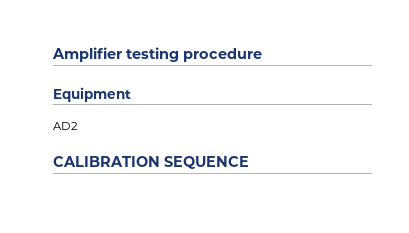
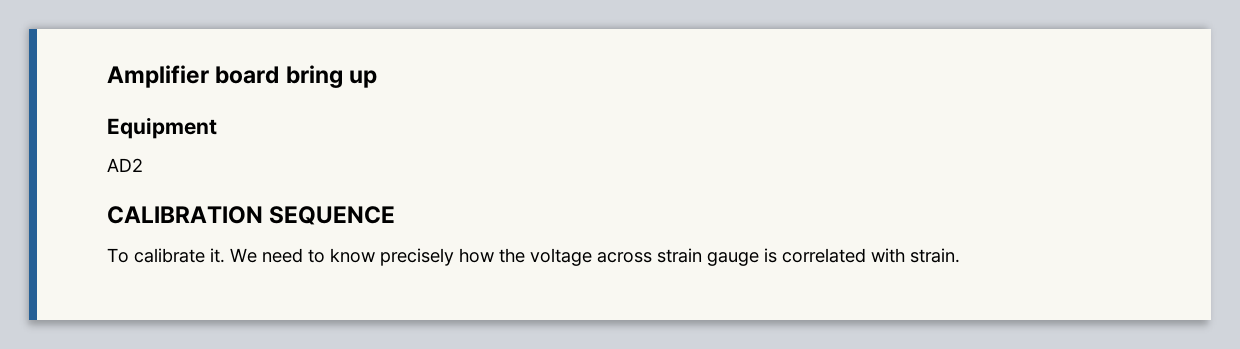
[126,47,262,62] testing procedure -> [215,65,378,88] board bring up
(249, 162) none -> [107,248,960,266] // To calibrate it. We need to know precisely how the voltage across strain gauge is correlated with strain.

